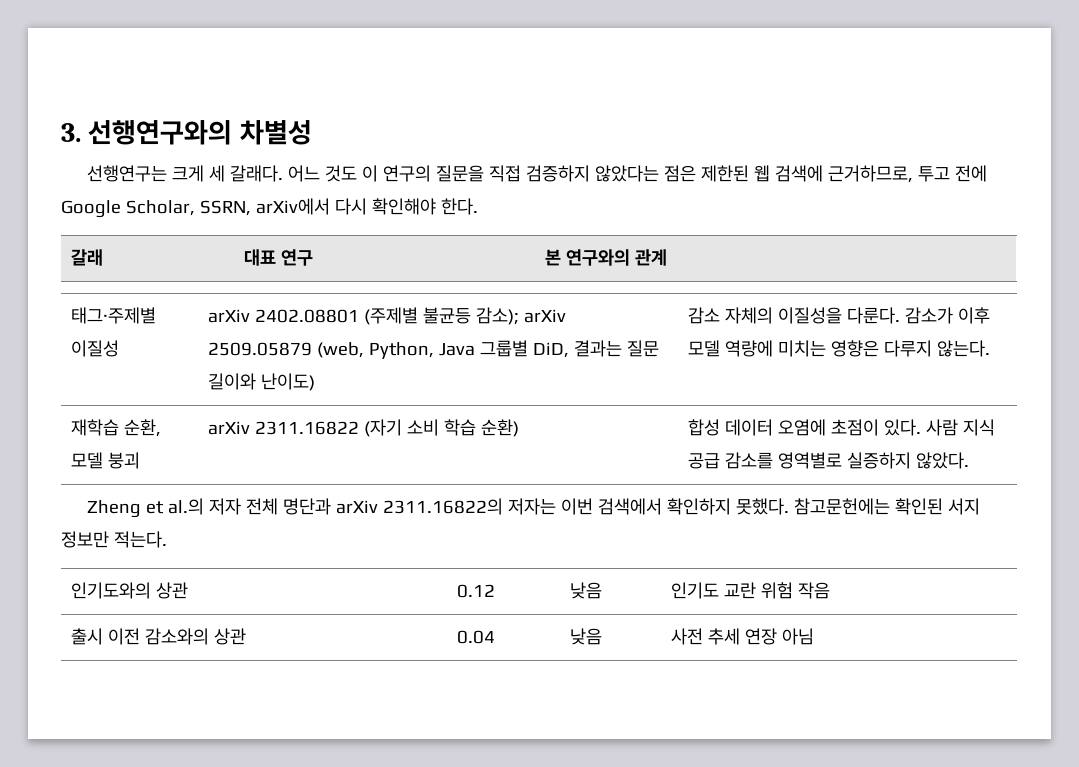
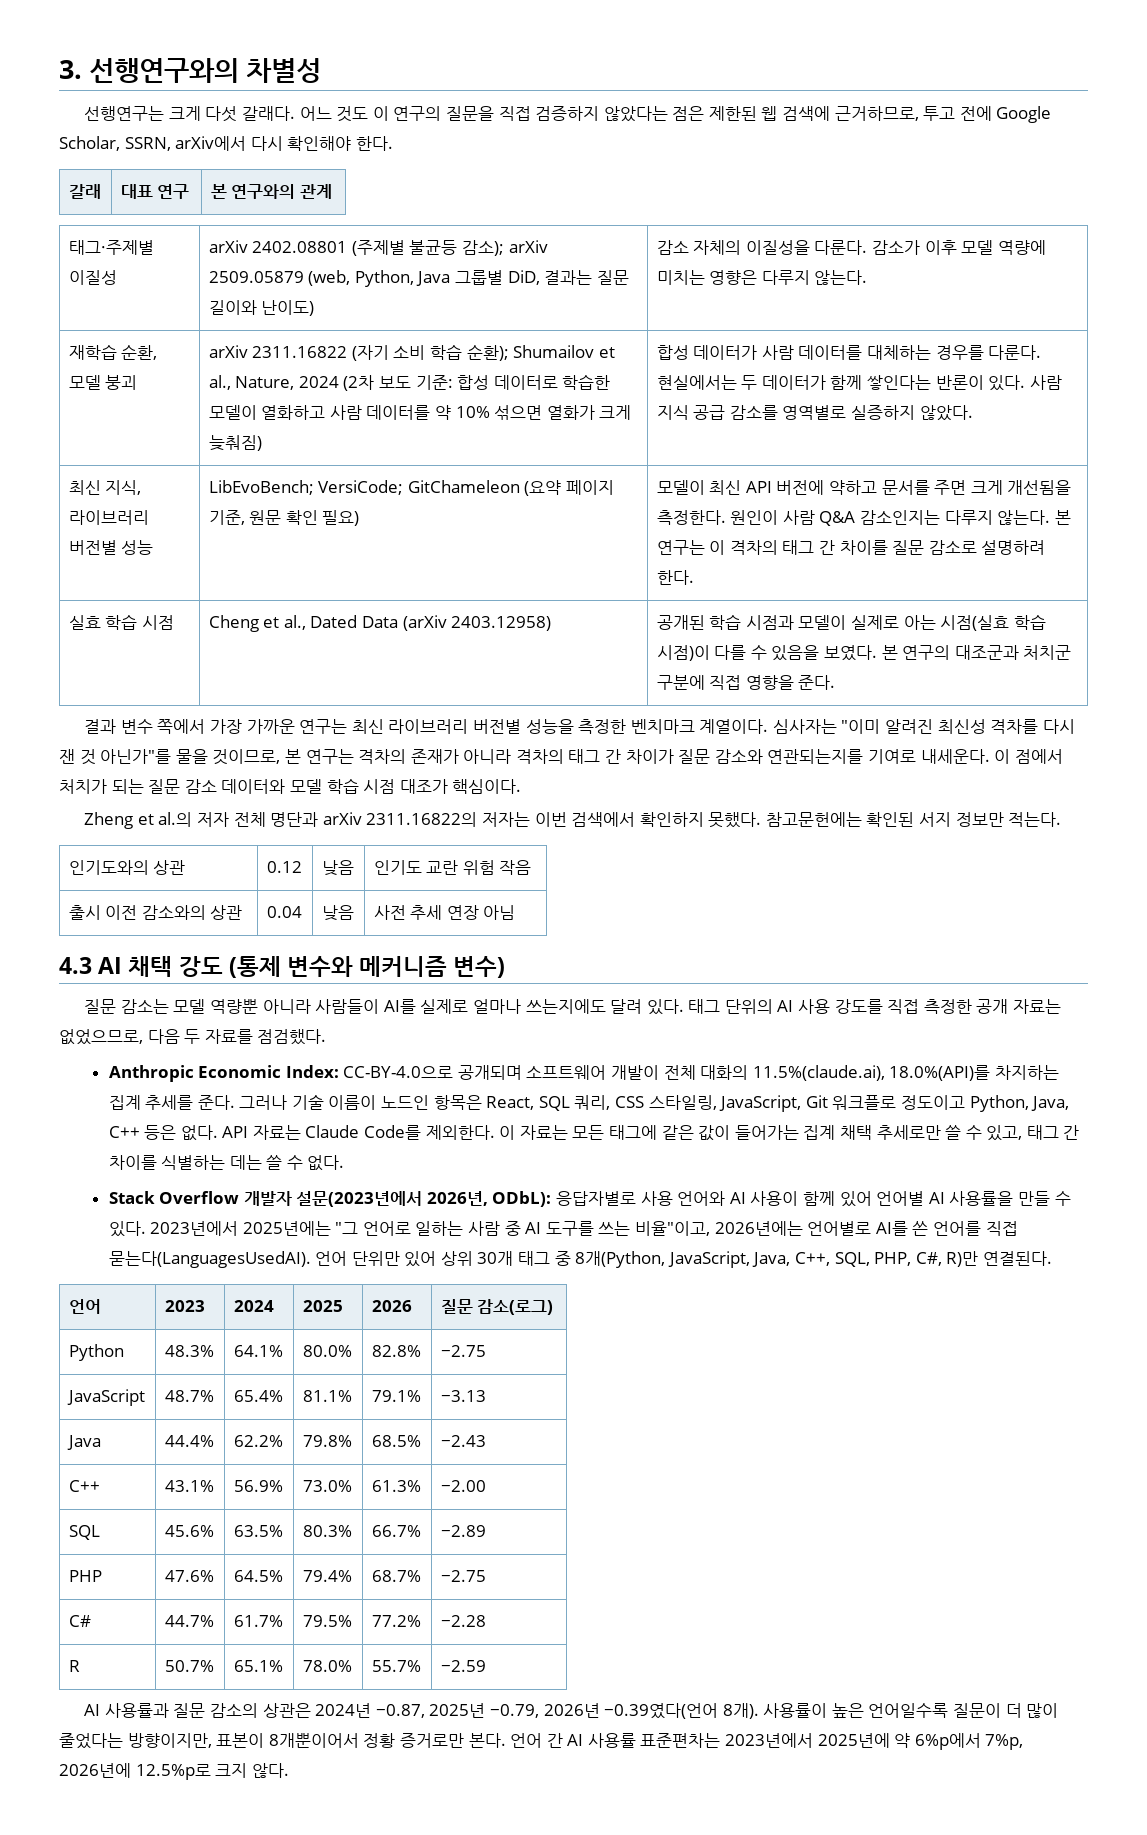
[209,165,226,182] 세 -> [205,106,238,122] 다섯
[480,419,519,437] [687,419,879,436] 순환) | 합성 데이터 오염에 초점이 -> [466,344,615,361] [208,374,611,391] [208,405,632,420] [208,435,262,451] [656,345,1042,360] [656,375,984,390] 순환); Shumailov et al., Nature, 2024 (2차 보도 기준: 합성 데이터로 학습한 모델이 열화하고 사람 데이터를 약 10% 섞으면 열화가 크게 늦춰짐) | 합성 데이터가 사람 데이터를 대체하는 경우를 다룬다. 현실에서는 두 데이터가 함께 쌓인다는 반론이
(969, 460) none -> [68,480,142,495] [68,510,149,525] [68,540,154,555] [208,480,614,496] [208,510,360,526] [656,480,1072,495] [656,510,1071,526] [656,540,1046,555] [656,570,694,585] [68,614,174,630] [208,615,552,632] [656,614,1046,631] [656,645,1072,661] [656,675,836,690] [84,719,1075,734] [59,749,1063,765] [59,778,522,794] // 최신 지식, 라이브러리 버전별 성능 | LibEvoBench; VersiCode; GitChameleon (요약 페이지 기준, 원문 확인 필요) | 모델이 최신 API 버전에 약하고 문서를 주면 크게 개선됨을 측정한다. 원인이 사람 Q&A 감소인지는 다루지 않는다. 본 연구는 이 격차의 태그 간 차이를 질문 감소로 설명하려 한다. // 실효 학습 시점 | Cheng et al., Dated Data (arXiv 2403.12958) | 공개된 학습 시점과 모델이 실제로 아는 시점(실효 학습 시점)이 다를 수 있음을 보였다. 본 연구의 대조군과 처치군 구분에 직접 영향을 준다. // 결과 변수 쪽에서 가장 가까운 연구는 최신 라이브러리 버전별 성능을 측정한 벤치마크 계열이다. 심사자는 "이미 알려진 최신성 격차를 다시 잰 것 아닌가"를 물을 것이므로, 본 연구는 격차의 존재가 아니라 격차의 태그 간 차이가 질문 감소와 연관되는지를 기여로 내세운다. 이 점에서 처치가 되는 질문 감소 데이터와 모델 학습 시점 대조가 핵심이다.
(814, 636) none -> [59,956,506,978] [84,999,1061,1015] [59,1029,327,1045] [108,1065,1059,1082] [108,1094,1070,1112] [108,1125,1080,1141] [108,1155,345,1171] [108,1191,1071,1207] [108,1221,1018,1237] [108,1251,1052,1268] [68,1299,101,1314] [164,1300,205,1312] [233,1300,274,1312] [302,1300,343,1312] [371,1300,412,1312] [440,1299,554,1315] [68,1344,124,1361] [164,1345,214,1357] [233,1345,283,1357] [302,1345,352,1357] [371,1345,421,1357] [440,1345,486,1357] [66,1389,145,1406] [164,1390,214,1402] [233,1390,283,1402] [302,1390,352,1402] [371,1390,421,1402] [440,1390,486,1402] [66,1435,101,1450] [164,1435,214,1447] [233,1435,283,1447] [302,1435,352,1447] [371,1435,421,1447] [440,1435,486,1447] [68,1480,100,1492] [164,1480,214,1492] [233,1480,283,1492] [302,1480,352,1492] [371,1480,421,1492] [440,1480,486,1492] [68,1525,100,1540] [164,1525,214,1537] [233,1525,283,1537] [302,1525,352,1537] [371,1525,421,1537] [440,1525,486,1537] [68,1570,102,1582] [164,1570,214,1582] [233,1570,283,1582] [302,1570,352,1582] [371,1570,421,1582] [440,1570,486,1582] [68,1615,91,1627] [164,1615,214,1627] [233,1615,283,1627] [302,1615,352,1627] [371,1615,421,1627] [440,1615,486,1627] [68,1660,80,1672] [164,1660,214,1672] [233,1660,283,1672] [302,1660,352,1672] [371,1660,421,1672] [440,1660,486,1672] [84,1703,1059,1719] [59,1733,1024,1750] [59,1763,289,1780] // 4.3 AI 채택 강도 (통제 변수와 메커니즘 변수) // 질문 감소는 모델 역량뿐 아니라 사람들이 AI를 실제로 얼마나 쓰는지에도 달려 있다. 태그 단위의 AI 사용 강도를 직접 측정한 공개 자료는 없었으므로, 다음 두 자료를 점검했다. // Anthropic Economic Index: CC-BY-4.0으로 공개되며 소프트웨어 개발이 전체 대화의 11.5%(claude.ai), 18.0%(API)를 차지하는 집계 추세를 준다. 그러나 기술 이름이 노드인 항목은 React, SQL 쿼리, CSS 스타일링, JavaScript, Git 워크플로 정도이고 Python, Java, C++ 등은 없다. API 자료는 Claude Code를 제외한다. 이 자료는 모든 태그에 같은 값이 들어가는 집계 채택 추세로만 쓸 수 있고, 태그 간 차이를 식별하는 데는 쓸 수 없다. // Stack Overflow 개발자 설문(2023년에서 2026년, ODbL): 응답자별로 사용 언어와 AI 사용이 함께 있어 언어별 AI 사용률을 만들 수 있다. 2023년에서 2025년에는 "그 언어로 일하는 사람 중 AI 도구를 쓰는 비율"이고, 2026년에는 언어별로 AI를 쓴 언어를 직접 묻는다(LanguagesUsedAI). 언어 단위만 있어 상위 30개 태그 중 8개(Python, JavaScript, Java, C++, SQL, PHP, C#, R)만 연결된다. // 언어 | 2023 | 2024 | 2025 | 2026 | 질문 감소(로그) // Python | 48.3% | 64.1% | 80.0% | 82.8% | −2.75 // JavaScript | 48.7% | 65.4% | 81.1% | 79.1% | −3.13 // Java | 44.4% | 62.2% | 79.8% | 68.5% | −2.43 // C++ | 43.1% | 56.9% | 73.0% | 61.3% | −2.00 // SQL | 45.6% | 63.5% | 80.3% | 66.7% | −2.89 // PHP | 47.6% | 64.5% | 79.4% | 68.7% | −2.75 // C# | 44.7% | 61.7% | 79.5% | 77.2% | −2.28 // R | 50.7% | 65.1% | 78.0% | 55.7% | −2.59 // AI 사용률과 질문 감소의 상관은 2024년 −0.87, 2025년 −0.79, 2026년 −0.39였다(언어 8개). 사용률이 높은 언어일수록 질문이 더 많이 줄었다는 방향이지만, 표본이 8개뿐이어서 정황 증거로만 본다. 언어 간 AI 사용률 표준편차는 2023년에서 2025년에 약 6%p에서 7%p, 2026년에 12.5%p로 크지 않다.

